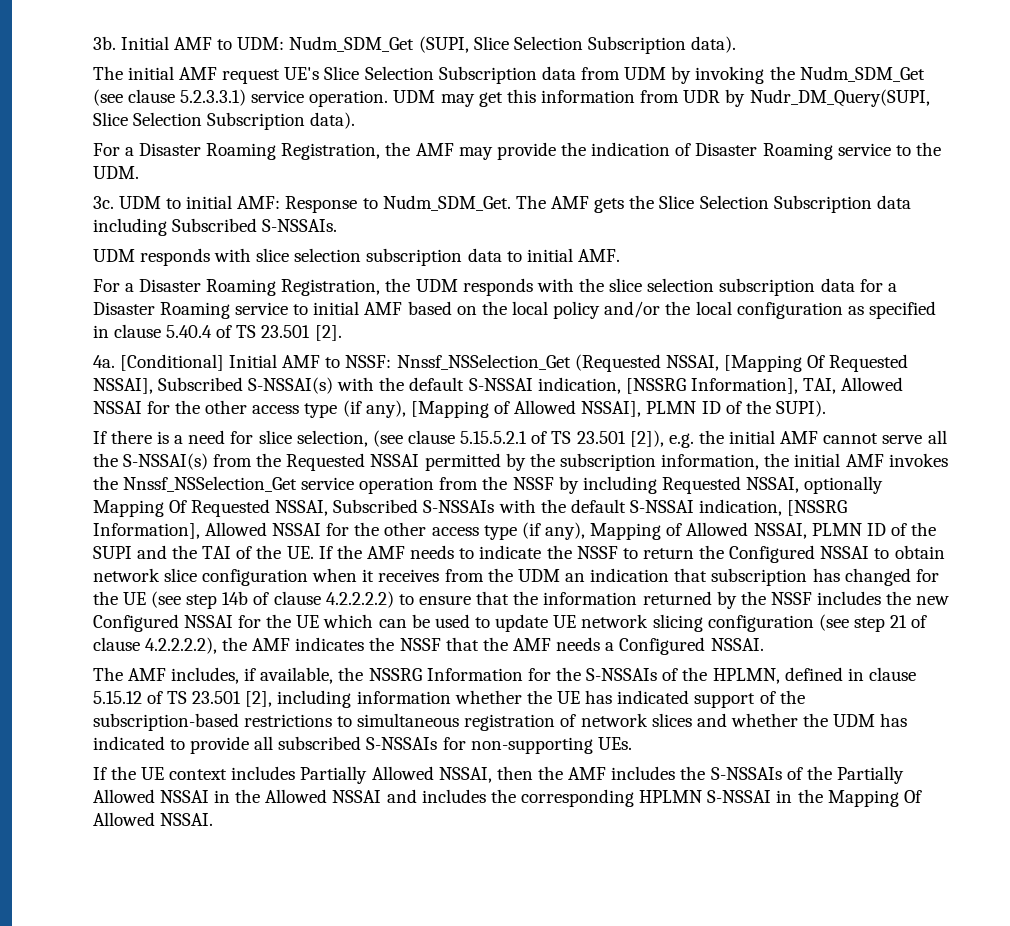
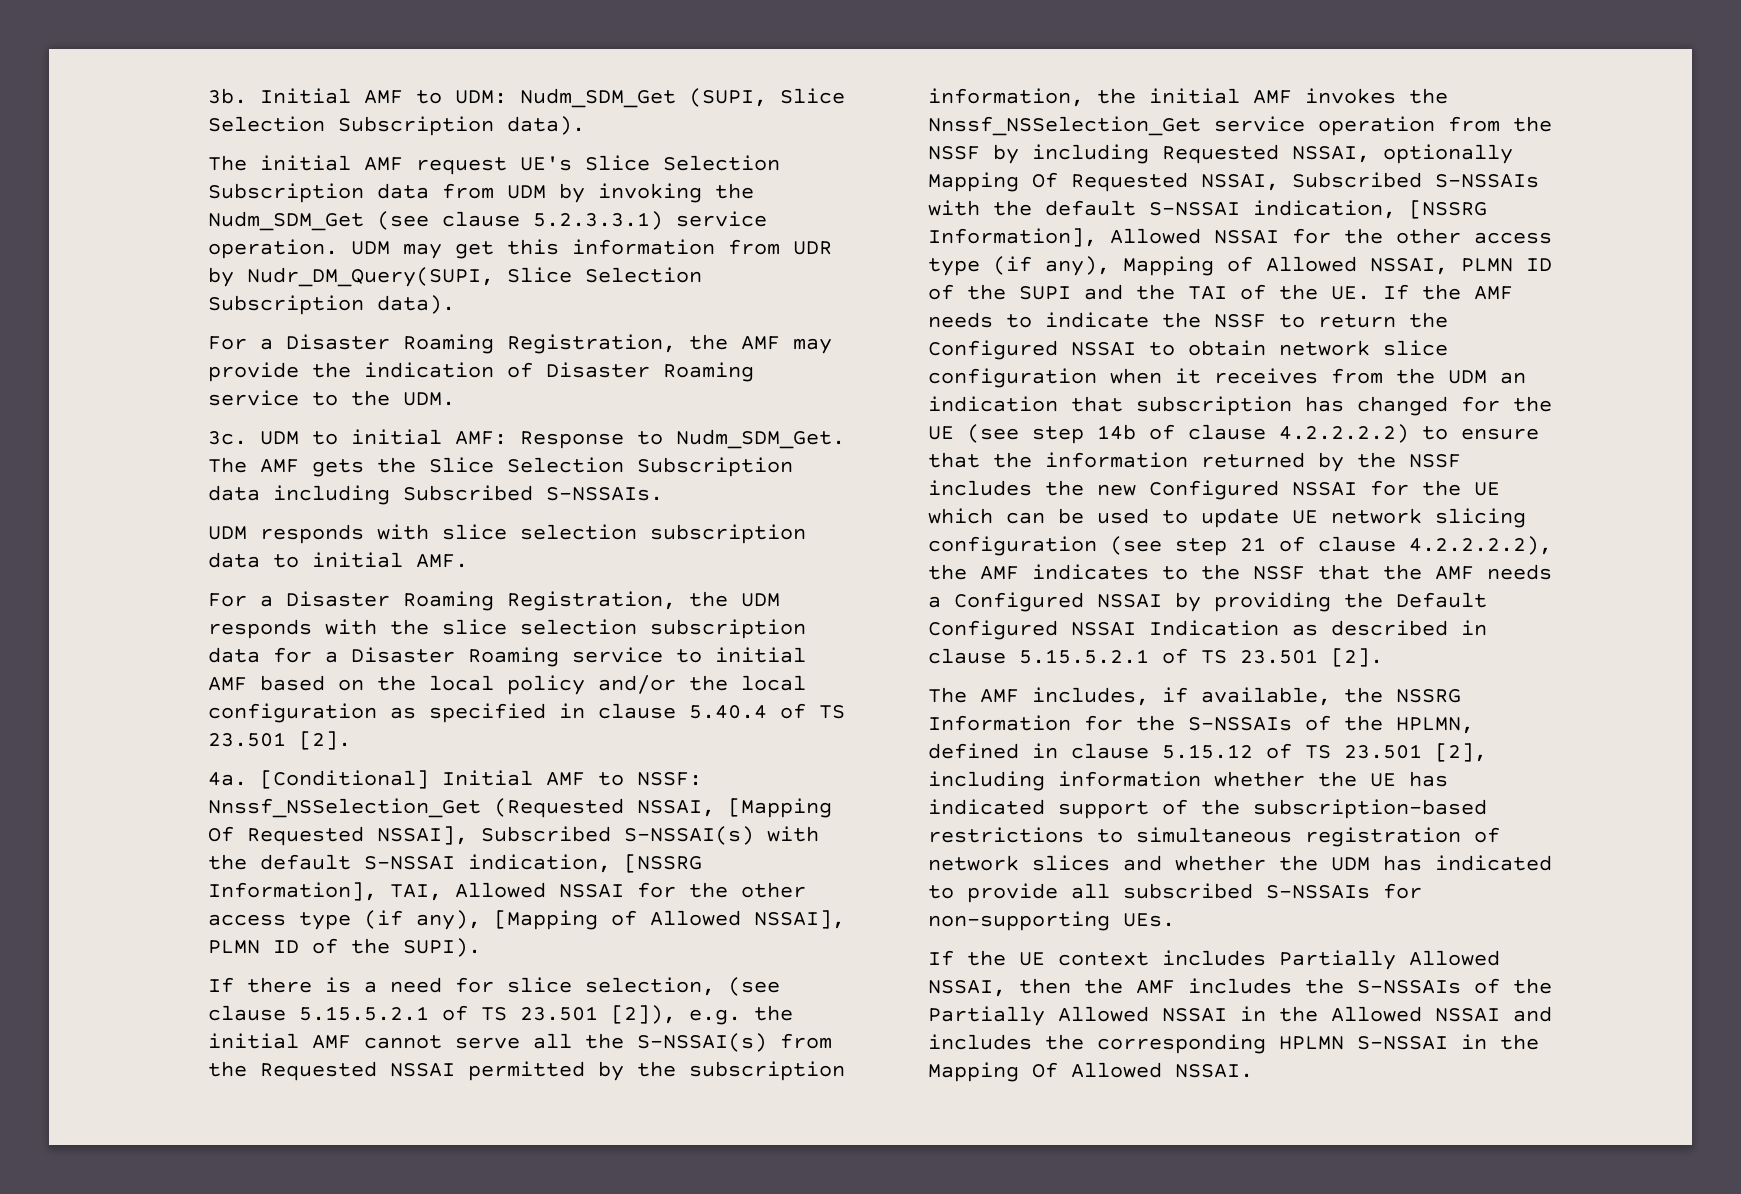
(365, 644) none -> [1162,566,1189,580] to
[710,638,764,651] NSSAI. -> [1097,592,1488,612] [928,620,1488,640] [928,648,1384,667] NSSAI by providing the Default Configured NSSAI Indication as described in clause 5.15.5.2.1 of TS 23.501 [2].

